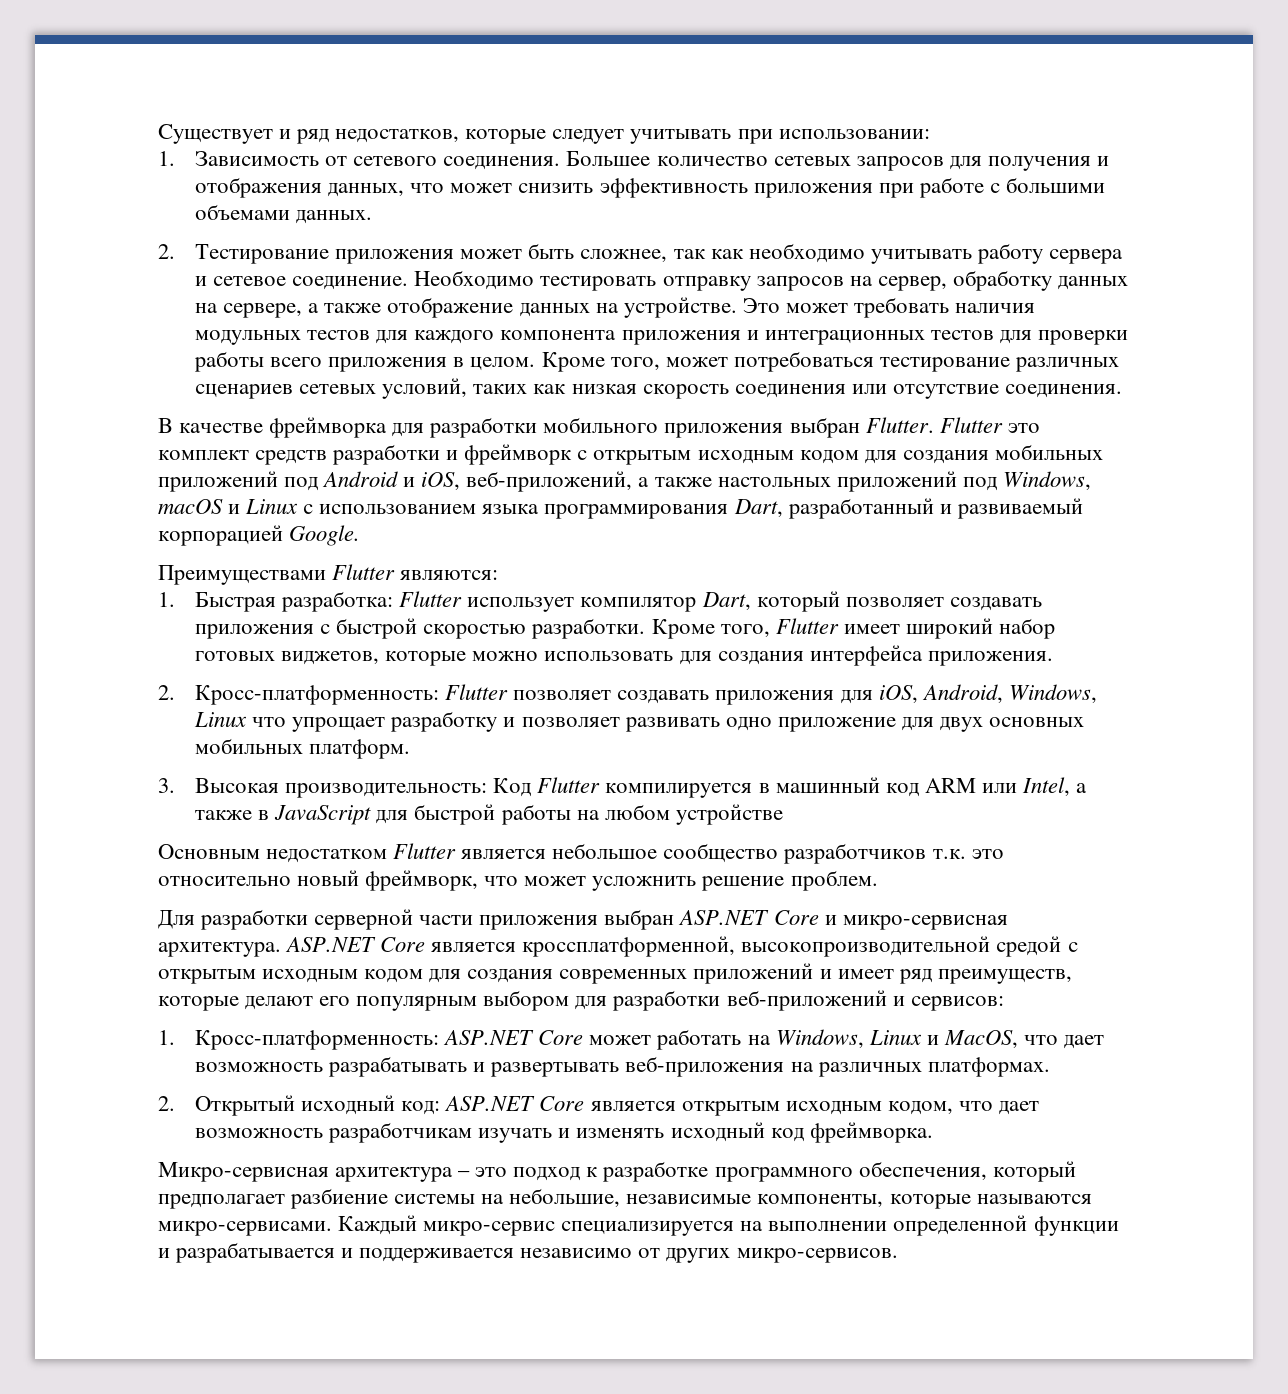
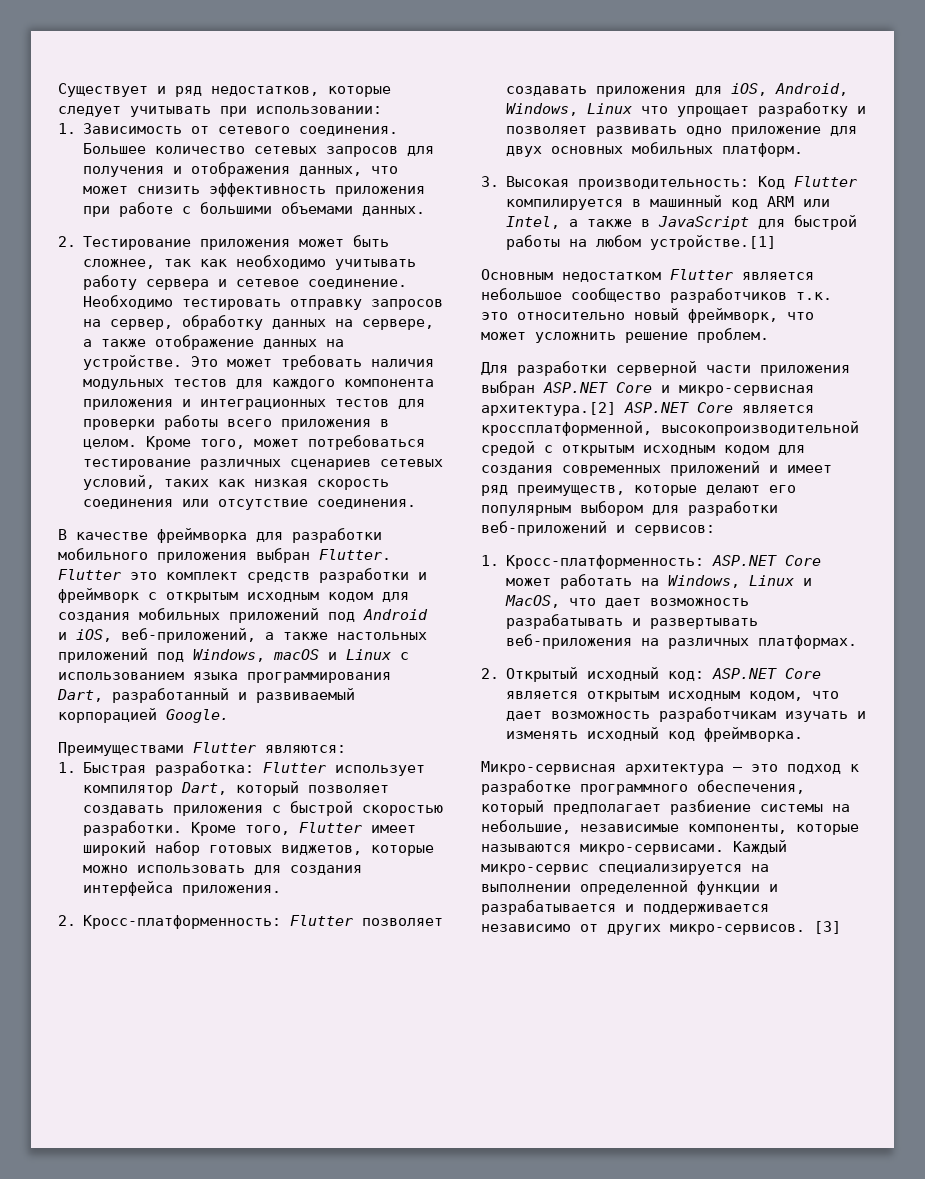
[675,804,783,825] устройстве -> [650,235,777,250] устройстве.[1]
[158,942,281,957] архитектура. -> [481,402,616,416] архитектура.[2]
(898, 1255) none -> [814,921,841,934] [3]

